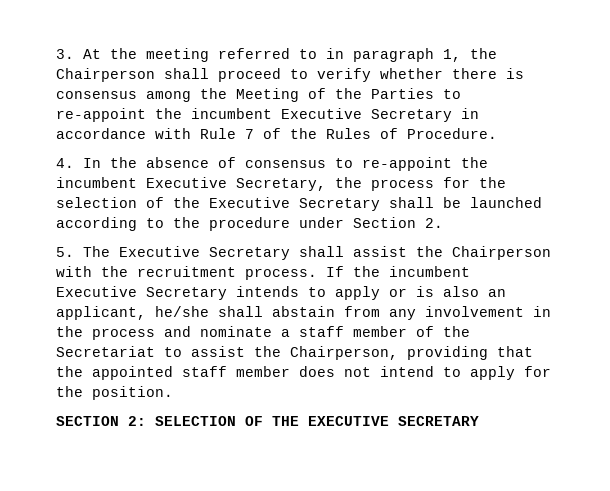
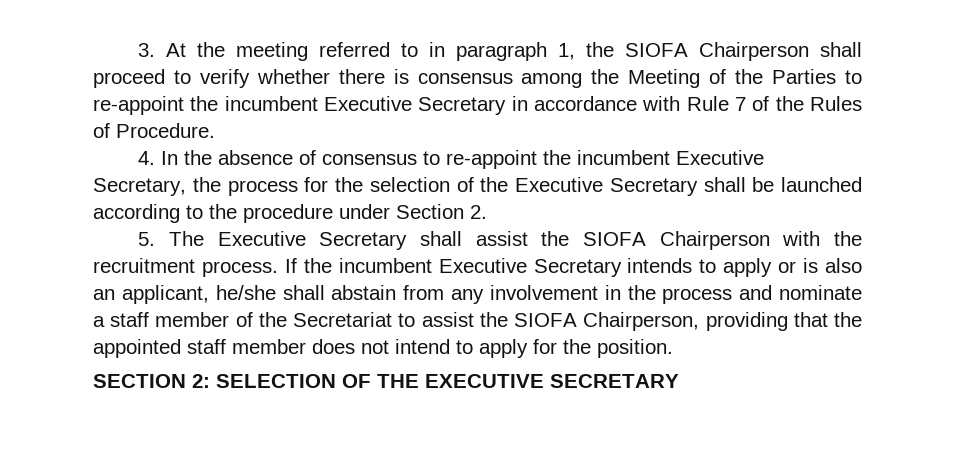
(497, 53) none -> [625,43,689,57] SIOFA
(443, 251) none -> [582,232,646,246] SIOFA
(281, 351) none -> [514,313,578,327] SIOFA

